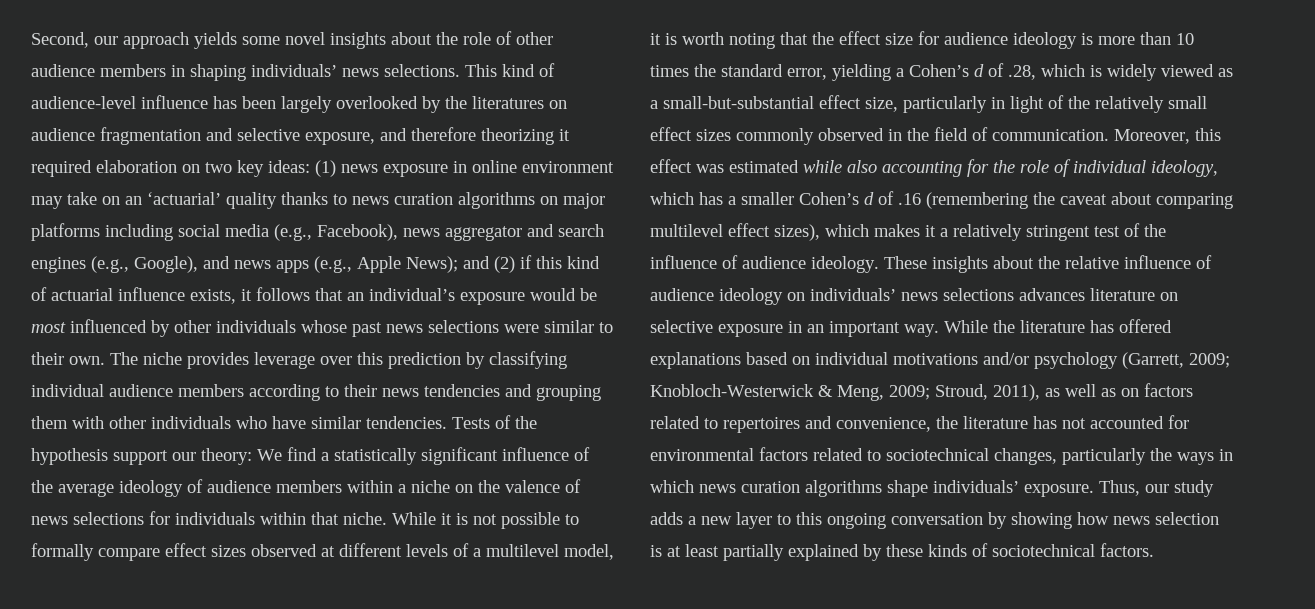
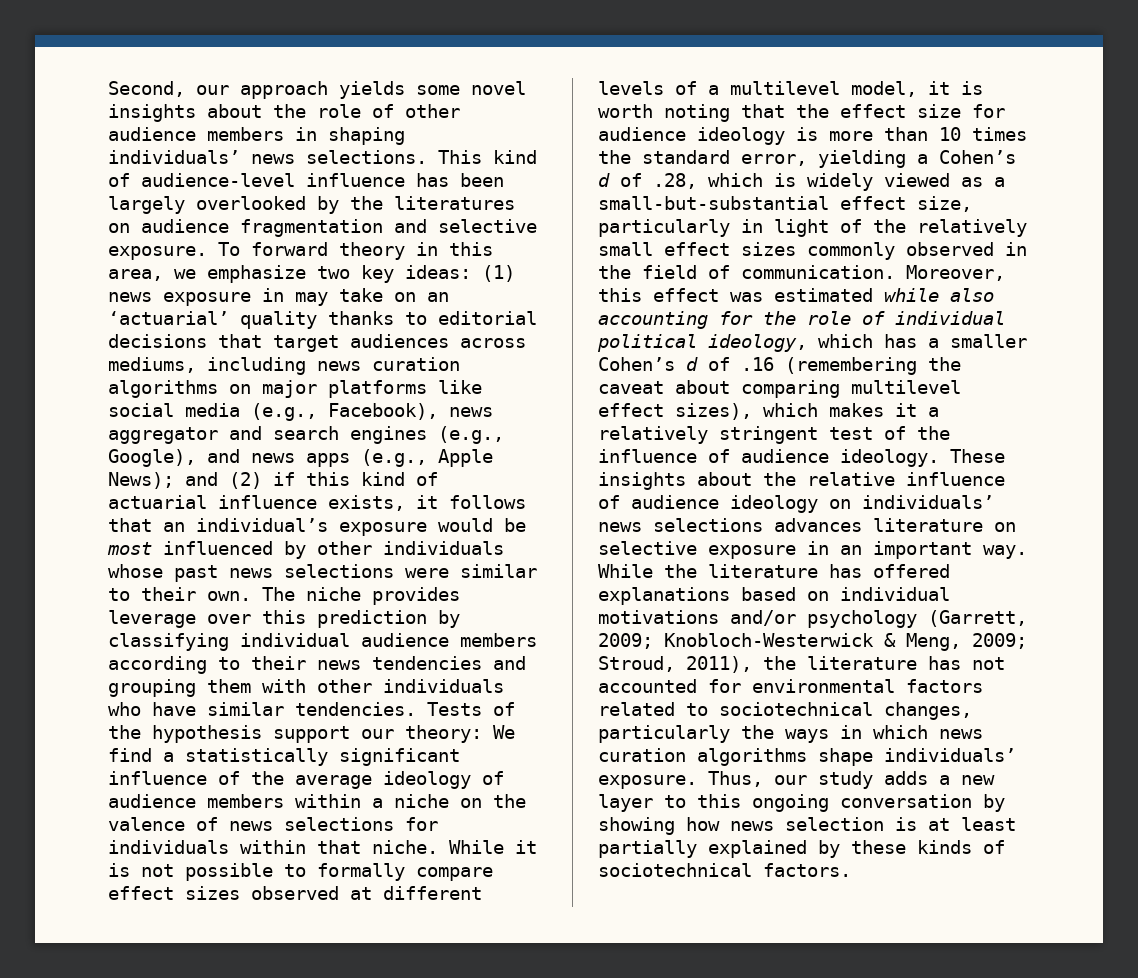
[305,127,570,145] [31,160,200,177] exposure, and therefore theorizing it required elaboration on -> [108,242,493,260] [108,265,306,283] exposure. To forward theory in this area, we emphasize
[472,160,614,173] online environment -> (284, 295) none
(347, 199) none -> [438,311,537,325] [108,334,526,352] [108,357,306,375] editorial decisions that target audiences across mediums, including
[105,224,173,241] including -> [438,380,482,394] like
(1146, 166) none -> [597,334,697,352] political
[1045,383,1193,397] [650,416,931,433] as well as on factors related to repertoires and convenience, -> (752, 664) none

